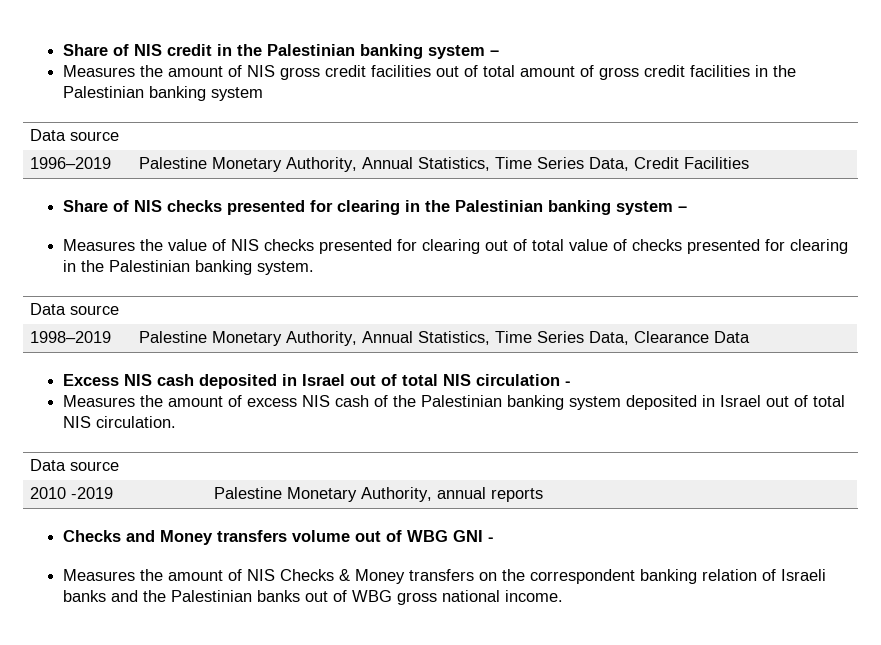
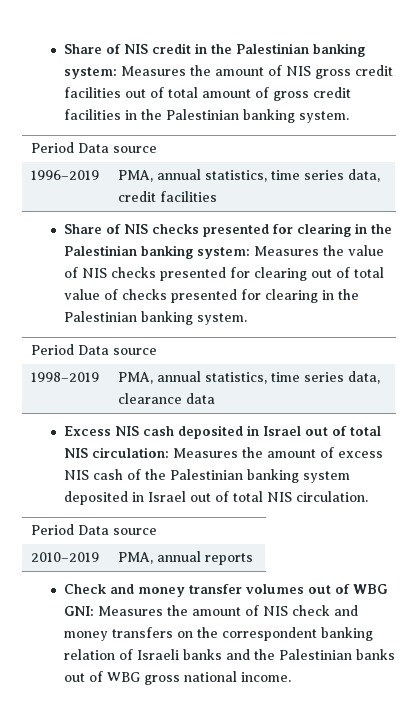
[427,45,499,59] system – // -> [63,67,117,79] system:
[210,87,263,101] system // -> [298,111,349,123] [31,142,75,153] system. // Period
[138,157,749,172] Palestine Monetary Authority, Annual Statistics, Time Series Data, Credit Facilities -> [118,169,381,182] [118,191,218,202] PMA, annual statistics, time series data, credit facilities
[615,201,687,215] system – // -> [196,247,250,259] system:
(314, 268) none -> [31,344,75,355] Period
[138,331,750,346] Palestine Monetary Authority, Annual Statistics, Time Series Data, Clearance Data -> [118,371,381,384] [118,393,216,404] PMA, annual statistics, time series data, clearance data
[475,374,571,386] circulation - // -> [91,447,169,458] circulation:
[29,459,119,471] [29,487,113,499] [213,487,543,502] [62,530,494,545] [62,569,405,584] Data source // 2010 -2019 | Palestine Monetary Authority, annual reports // Checks and Money transfers volume out of WBG GNI - // Measures the amount of NIS Checks & Money -> [31,524,158,535] [31,552,100,562] [118,551,254,565] [63,584,388,597] [63,605,358,616] [63,631,108,641] Period Data source // 2010–2019 | PMA, annual reports // Check and money transfer volumes out of WBG GNI: Measures the amount of NIS check and money

